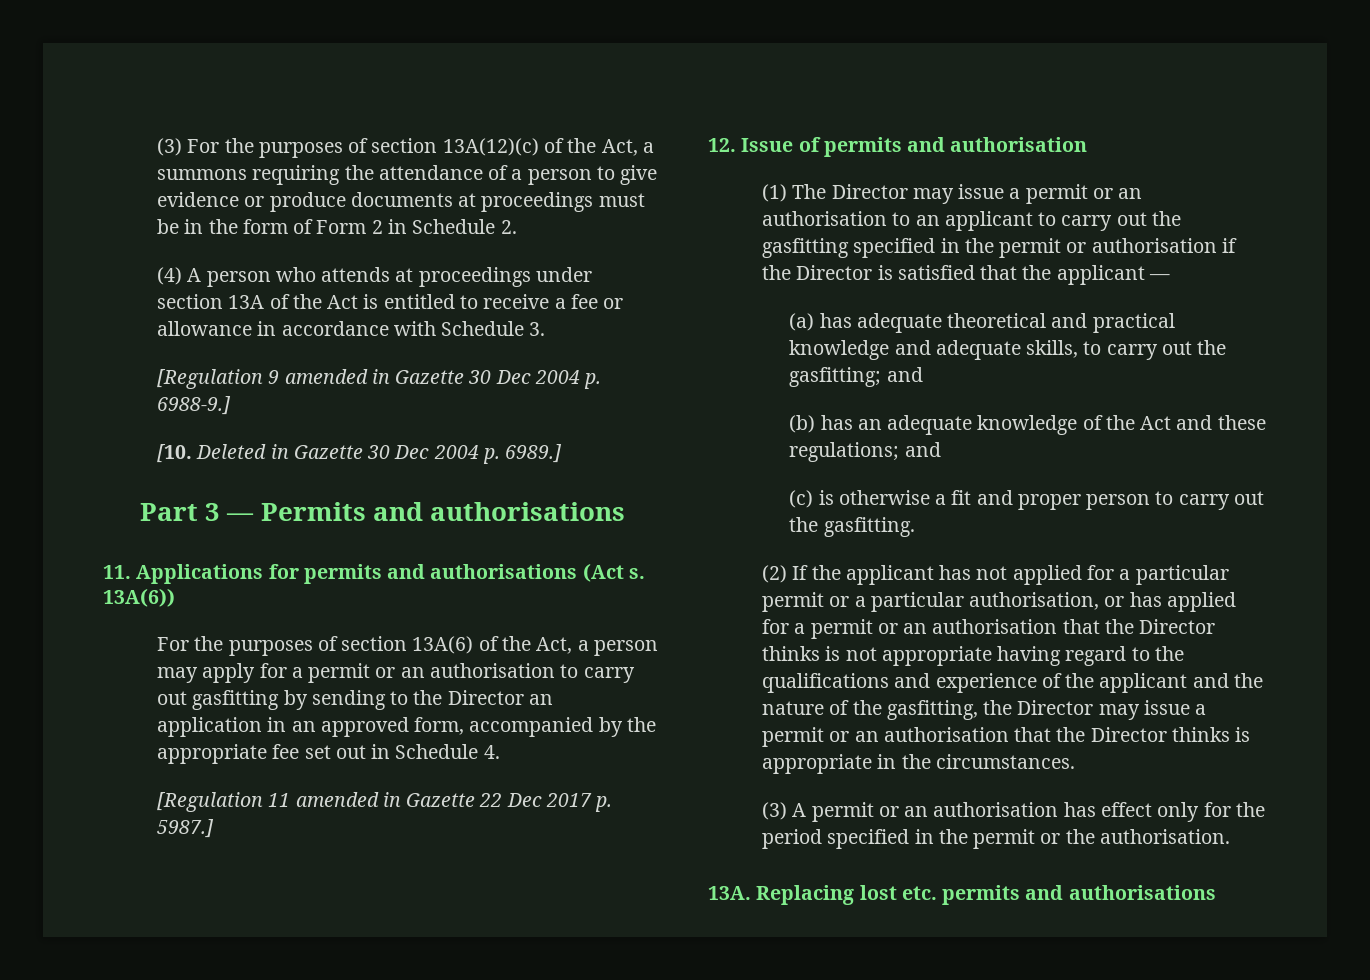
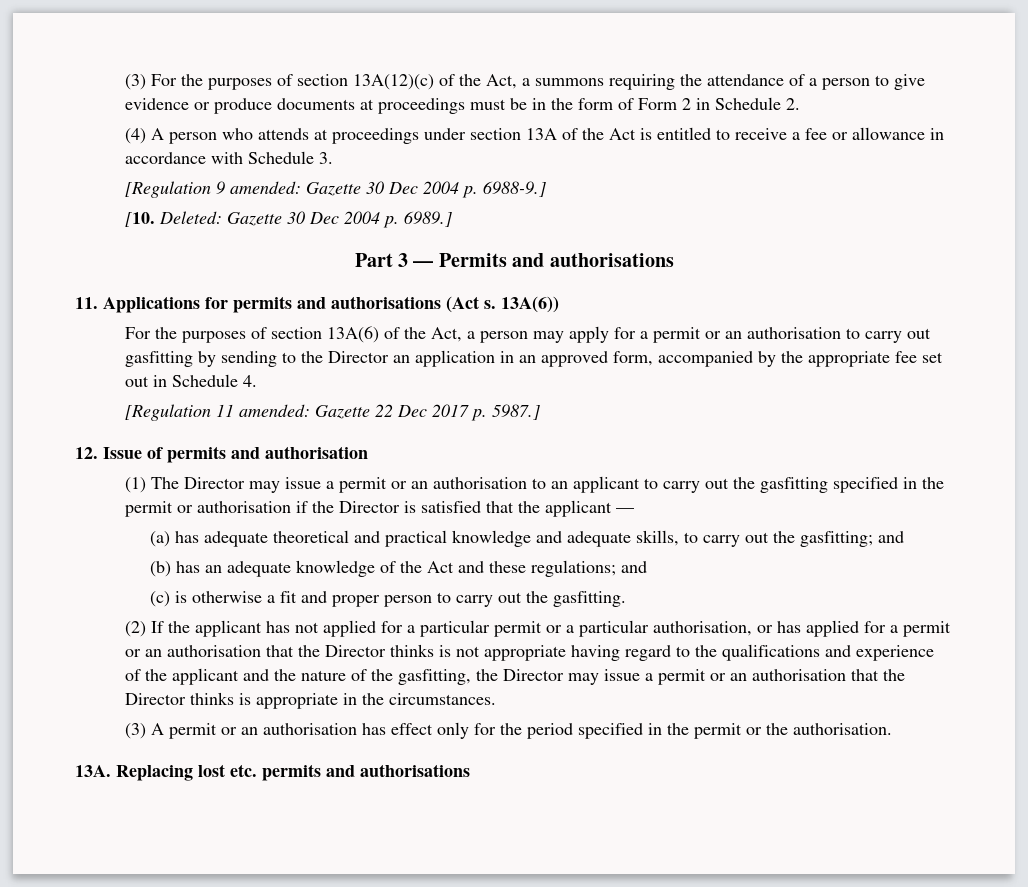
[284,369,390,384] amended in -> [230,181,302,194] amended:
[196,444,289,459] Deleted in -> [159,211,223,224] Deleted:
[295,792,401,807] amended in -> [239,404,311,417] amended:

